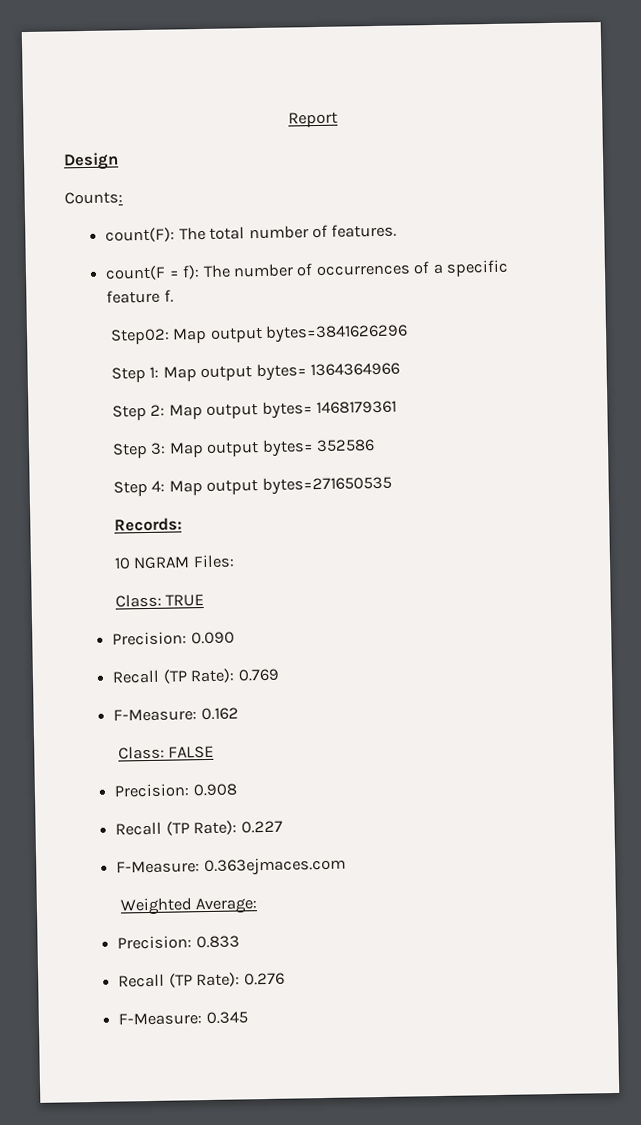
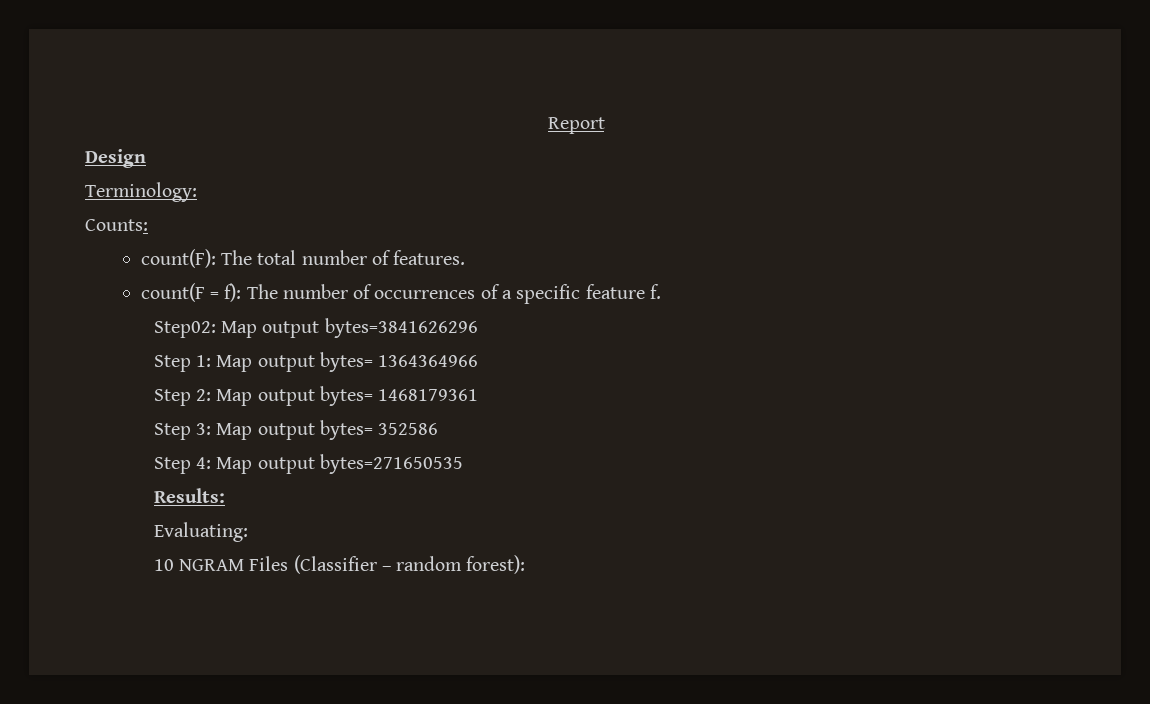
(119, 161) none -> [85,182,197,202] // Terminology:
[113,517,182,532] Records: -> [153,488,225,503] [153,522,248,542] Results: // Evaluating:
[192,554,235,569] [114,593,205,608] [112,631,235,646] [112,668,280,684] [113,707,239,722] [117,745,215,760] [114,783,238,798] [115,820,283,836] [116,856,346,877] [119,897,259,916] [117,935,240,950] [118,972,285,988] [118,1011,248,1026] Files: // Class: TRUE // Precision: 0.090 // Recall (TP Rate): 0.769 // F-Measure: 0.162 // Class: FALSE // Precision: 0.908 // Recall (TP Rate): 0.227 // F-Measure: 0.363ejmaces.com // Weighted Average: // Precision: 0.833 // Recall (TP Rate): 0.276 // F-Measure: 0.345 -> [249,555,526,574] Files (Classifier – random forest):

